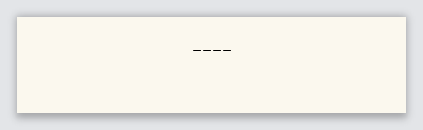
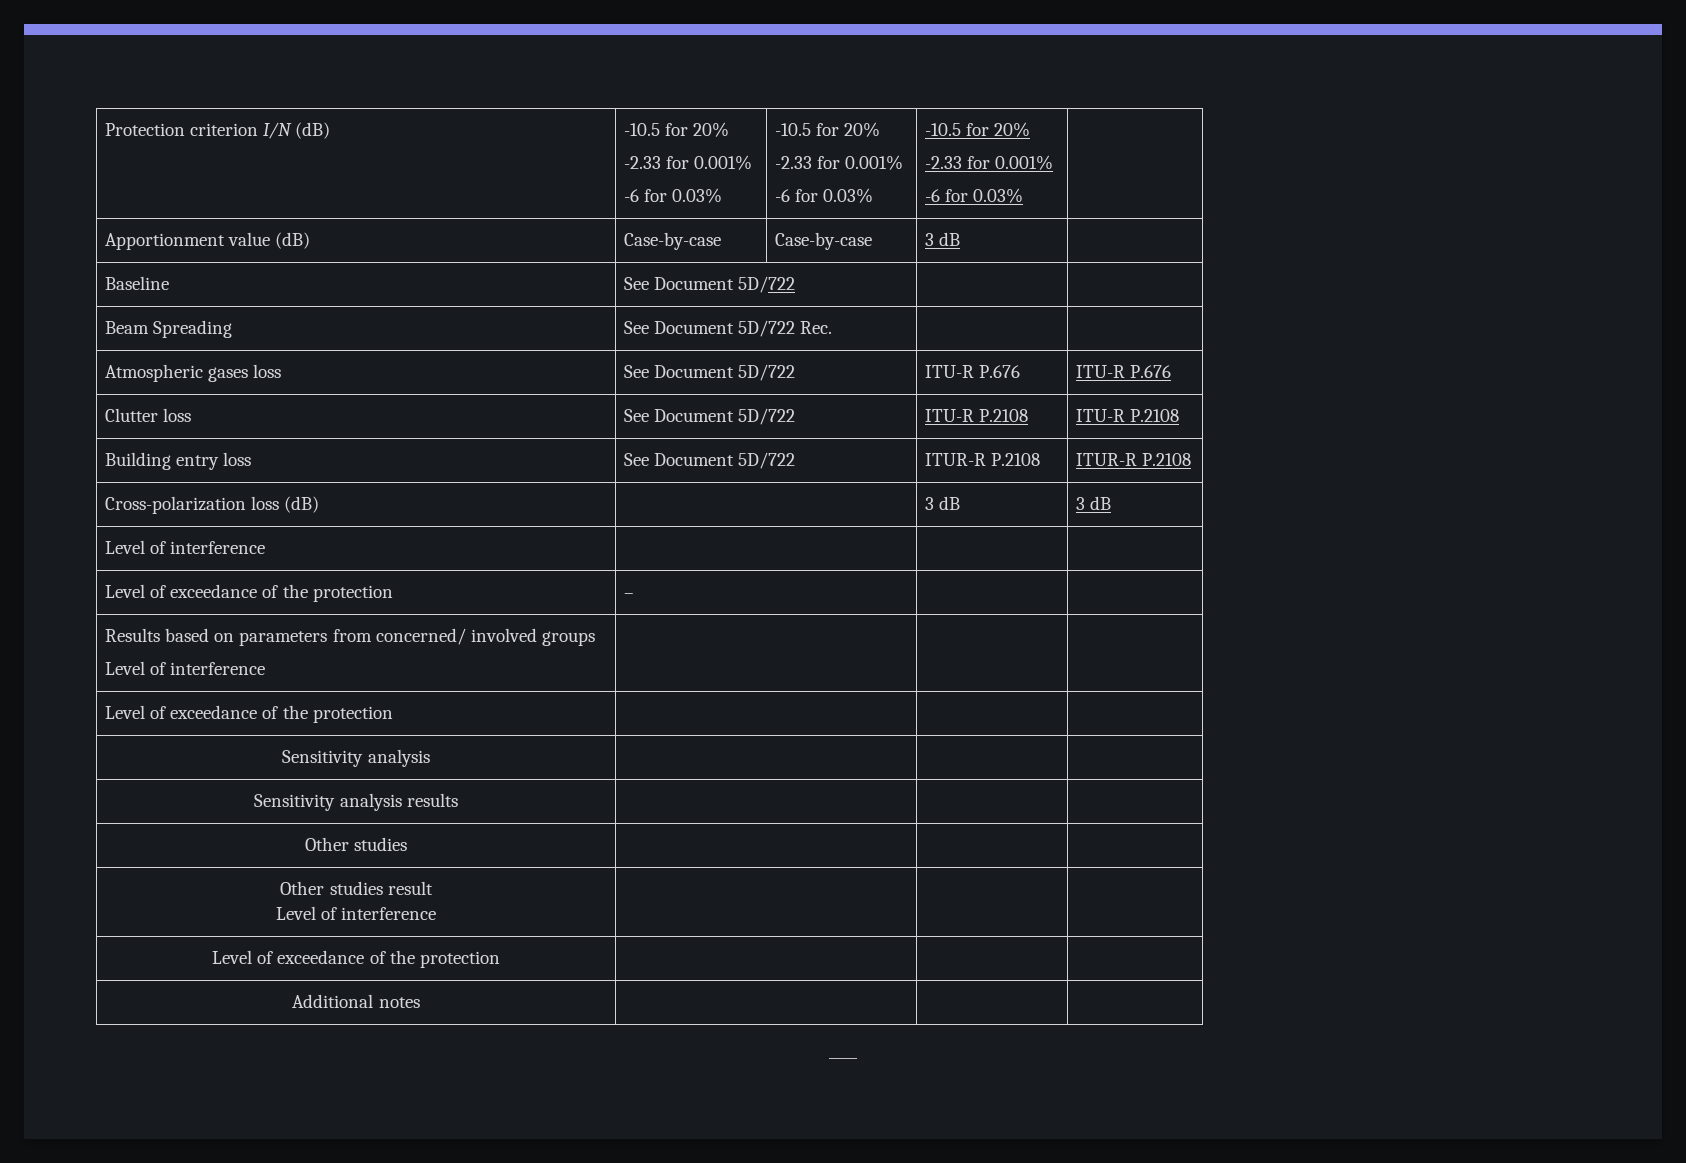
(191, 49) none -> [105,122,331,139] [624,122,730,137] [624,155,753,170] [624,188,723,203] [775,122,881,137] [775,155,904,170] [775,188,874,203] [925,122,1031,137] [925,155,1054,170] [925,188,1024,203] [105,232,311,250] [624,232,722,250] [775,232,873,250] [925,232,961,246] [105,276,170,290] [624,276,796,293] [105,320,233,338] [624,320,833,337] [105,364,282,382] [624,364,796,381] [925,365,1021,378] [1076,365,1172,378] [105,408,192,422] [624,408,796,425] [925,409,1029,422] [1076,409,1180,422] [105,452,252,470] [624,452,796,469] [925,453,1041,466] [1076,453,1192,466] [105,496,320,514] [925,496,961,510] [1076,496,1112,510] [105,540,266,554] [105,584,393,602] [624,593,635,598] [105,628,595,646] [105,661,266,675] [105,705,393,723] [282,749,430,767] [254,793,458,811] [304,837,408,851] [280,881,433,895] [275,906,437,920] [212,950,500,968] [292,994,420,1008] Protection criterion I/N (dB) | -10.5 for 20% // -2.33 for 0.001% // -6 for 0.03% | -10.5 for 20% // -2.33 for 0.001% // -6 for 0.03% | -10.5 for 20% // -2.33 for 0.001% // -6 for 0.03% | // Apportionment value (dB) | Case-by-case | Case-by-case | 3 dB | // Baseline | See Document 5D/722 | | // Beam Spreading | See Document 5D/722 Rec. | | // Atmospheric gases loss | See Document 5D/722 | ITU-R P.676 | ITU-R P.676 // Clutter loss | See Document 5D/722 | ITU-R P.2108 | ITU-R P.2108 // Building entry loss | See Document 5D/722 | ITUR-R P.2108 | ITUR-R P.2108 // Cross-polarization loss (dB) | | 3 dB | 3 dB // Level of interference | | | // Level of exceedance of the protection | – | | // Results based on parameters from concerned/ involved groups // Level of interference | | | // Level of exceedance of the protection | | | // Sensitivity analysis | | | // Sensitivity analysis results | | | // Other studies | | | // Other studies result // Level of interference | | | // Level of exceedance of the protection | | | // Additional notes | | | //

